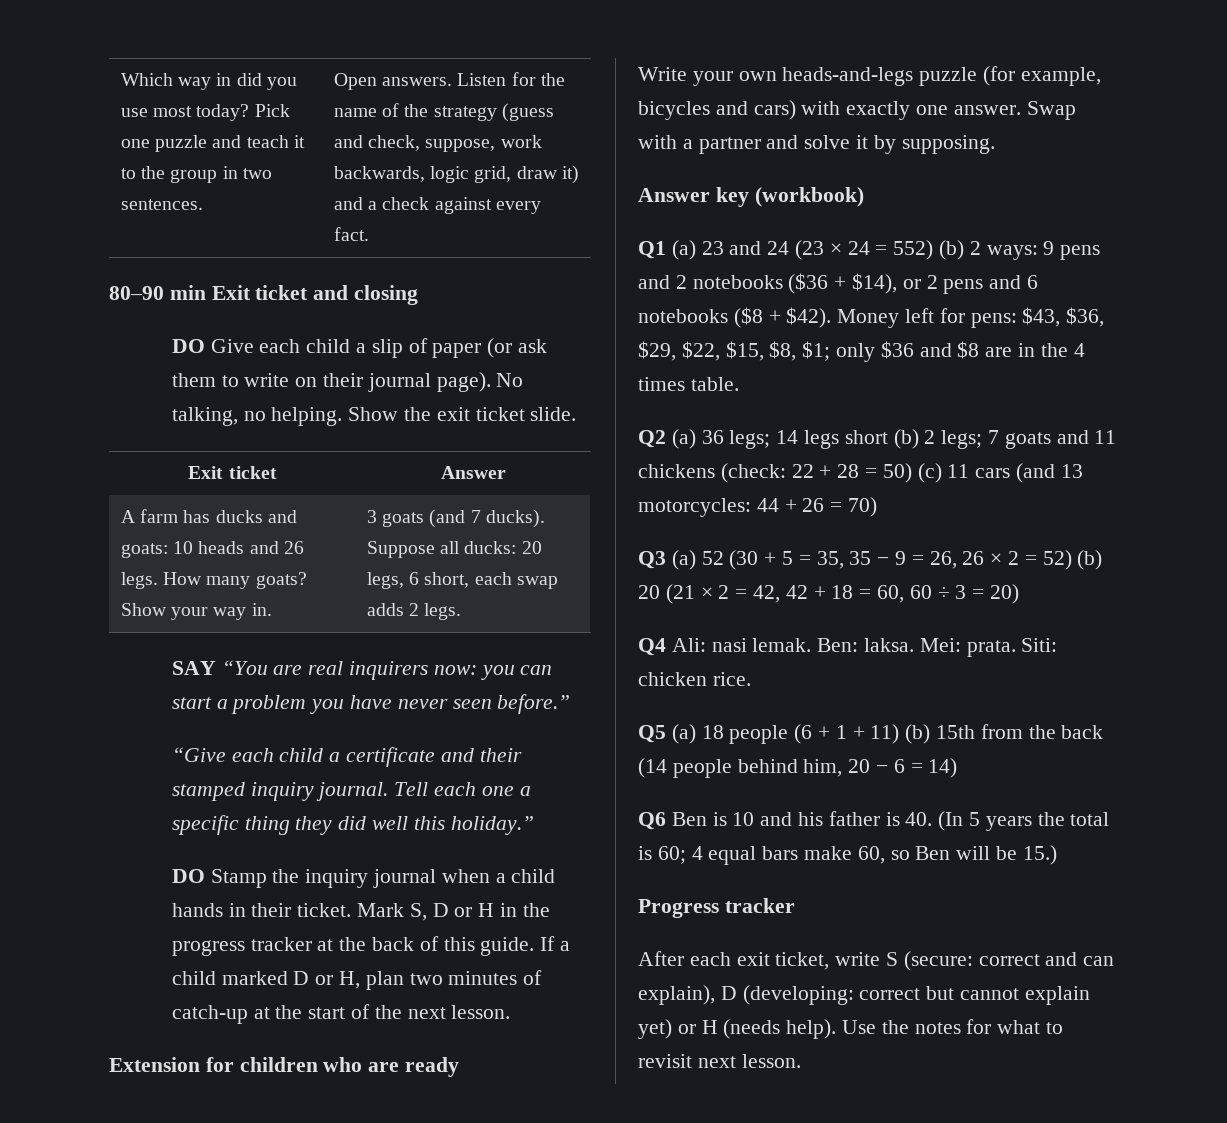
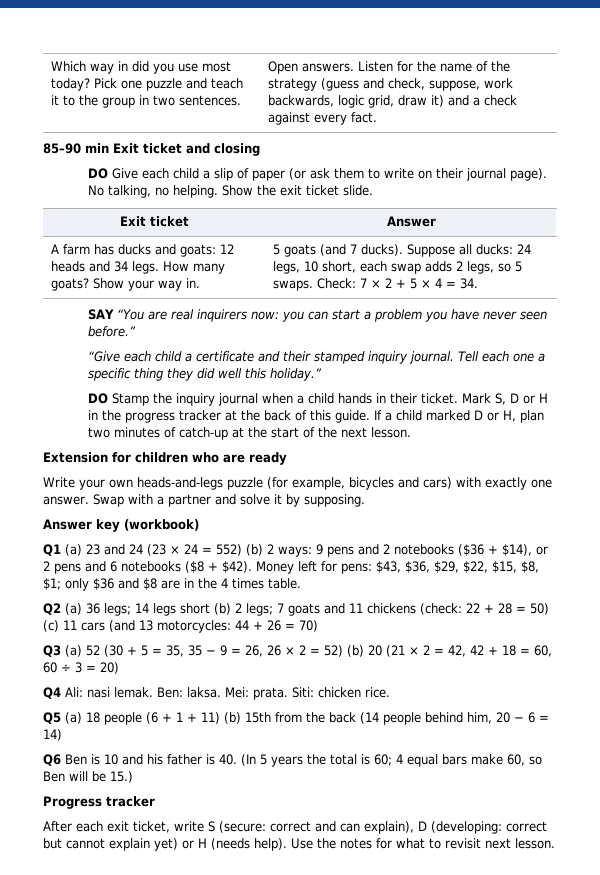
[109,286,164,300] 80–90 -> [43,143,81,154] 85–90
[173,541,194,554] 10 -> [220,244,235,254] 12
[283,541,304,554] 26 -> [114,261,129,272] 34
[366,510,377,523] 3 -> [273,244,281,255] 5
[521,541,542,554] [366,572,420,589] 20 legs, 6 -> [517,244,532,254] [273,261,319,274] 24 legs, 10
[424,603,462,620] legs. -> [467,261,523,274] [273,278,479,291] legs, so 5 swaps. Check: 7 × 2 + 5 × 4 = 34.

